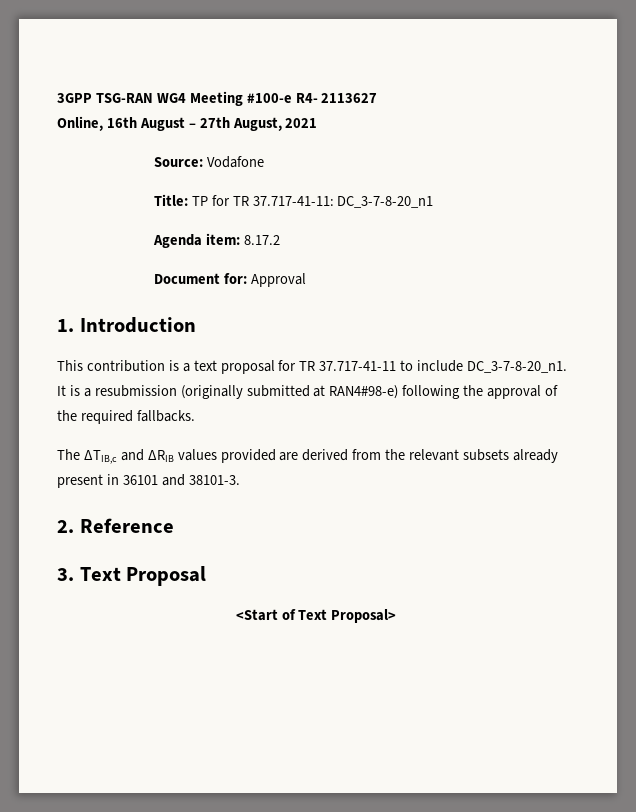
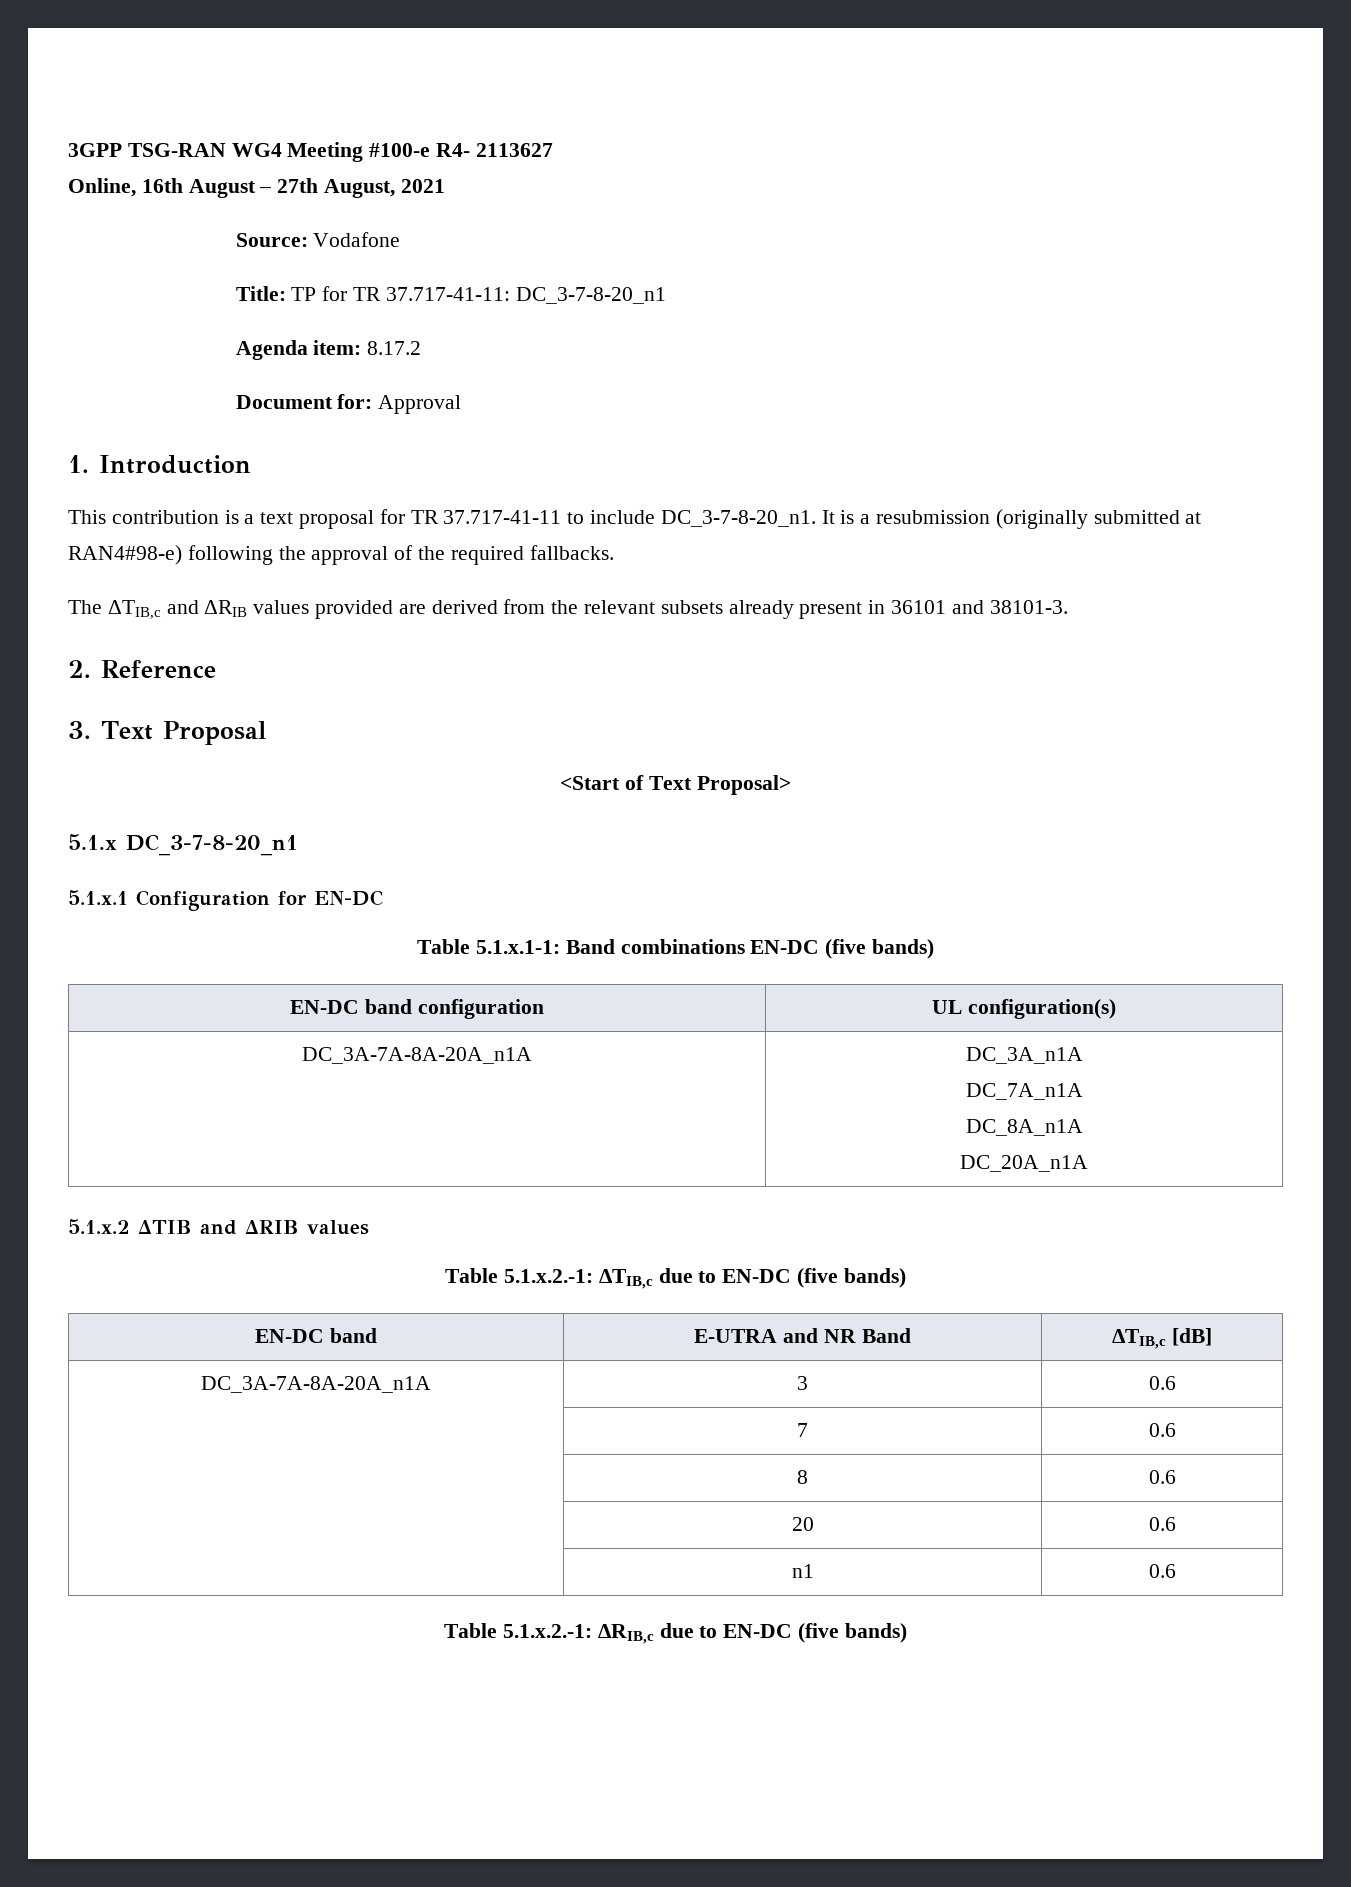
(397, 616) none -> [68,834,298,856] [68,890,383,911] [417,939,934,959] [290,999,544,1019] [932,999,1116,1019] [302,1047,532,1064] [965,1047,1083,1064] [965,1083,1083,1100] [965,1119,1083,1136] [960,1155,1088,1172] [68,1219,369,1235] [445,1268,906,1289] [255,1328,377,1343] [694,1328,911,1343] [1112,1328,1212,1349] [201,1376,431,1393] [797,1376,808,1390] [1148,1376,1176,1390] [797,1423,808,1437] [1148,1423,1176,1437] [797,1470,808,1484] [1148,1470,1176,1484] [791,1517,814,1531] [1148,1517,1176,1531] [791,1564,814,1578] [1148,1564,1176,1578] [444,1623,907,1644] // 5.1.x DC_3-7-8-20_n1 // 5.1.x.1 Configuration for EN-DC // Table 5.1.x.1-1: Band combinations EN-DC (five bands) // EN-DC band configuration | UL configuration(s) // DC_3A-7A-8A-20A_n1A | DC_3A_n1A // DC_7A_n1A // DC_8A_n1A // DC_20A_n1A // 5.1.x.2 ∆TIB and ∆RIB values // Table 5.1.x.2.-1: ΔTIB,c due to EN-DC (five bands) // EN-DC band | E-UTRA and NR Band | ΔTIB,c [dB] // DC_3A-7A-8A-20A_n1A | 3 | 0.6 // | 7 | 0.6 // | 8 | 0.6 // | 20 | 0.6 // | n1 | 0.6 // Table 5.1.x.2.-1: ΔRIB,c due to EN-DC (five bands)

